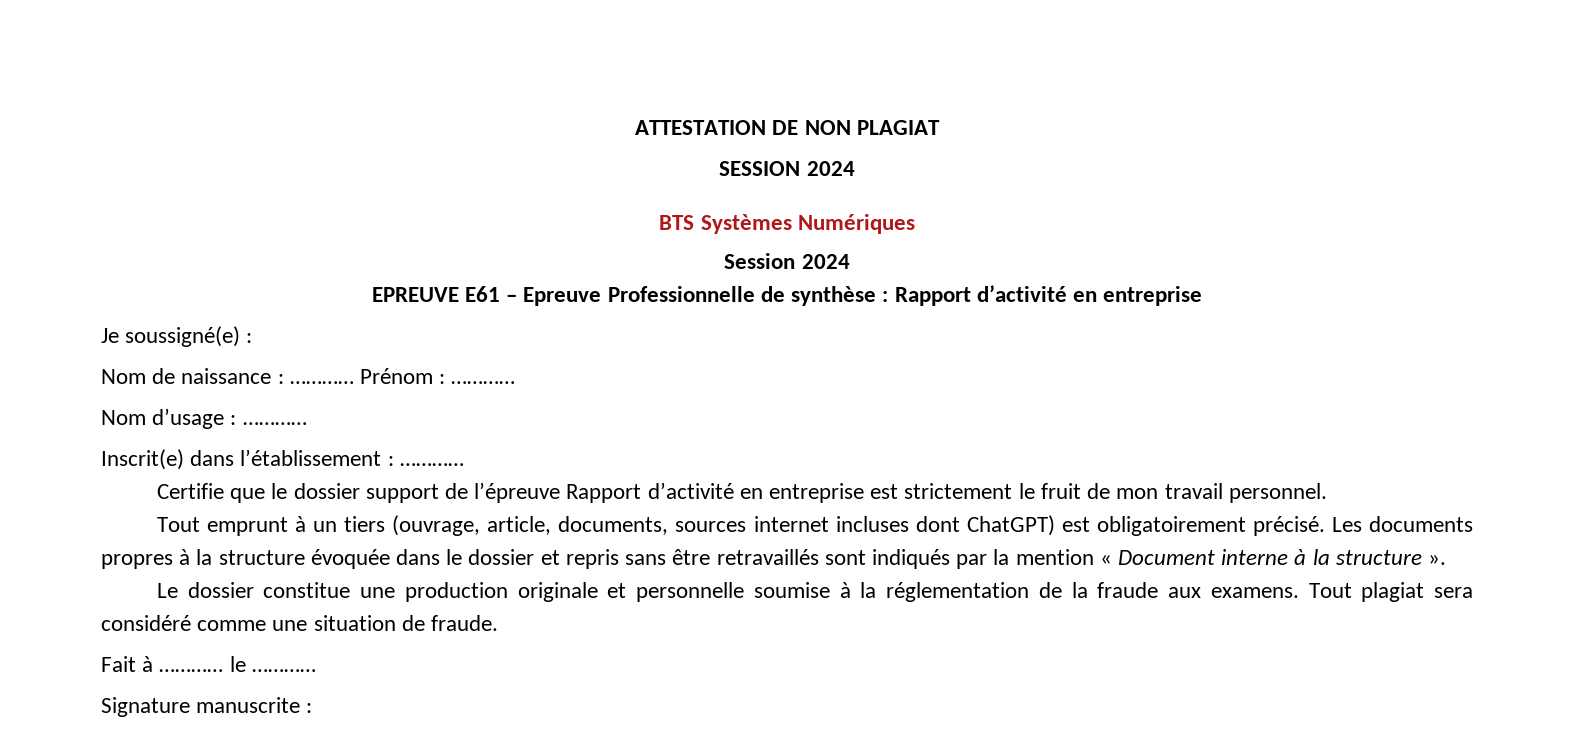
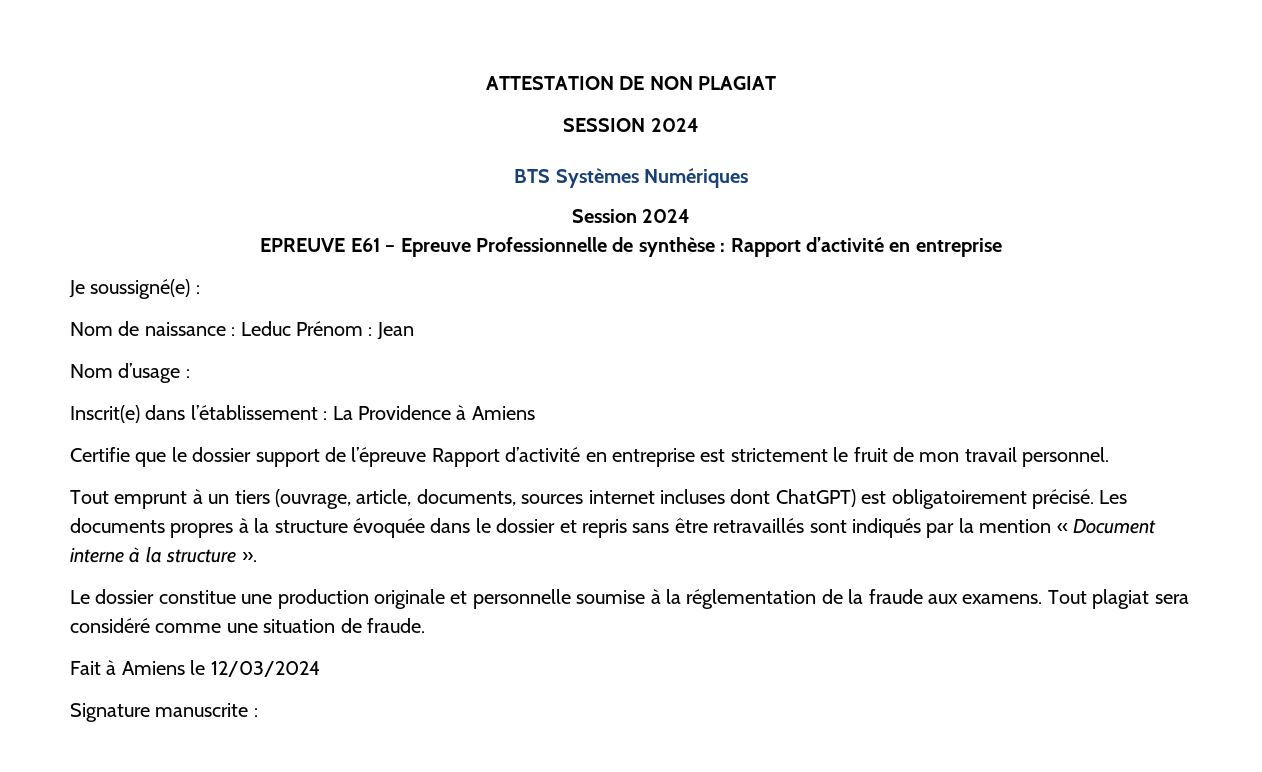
[289,381,354,384] ………… -> [240,321,291,336] Leduc
[451,381,516,384] ………… -> [376,322,414,340] Jean
[242,422,307,425] ………… -> (190, 373) none
[399,463,464,466] ………… -> [332,405,535,420] La Providence à Amiens
[159,656,316,672] ………… le ………… -> [121,660,320,677] Amiens le 12/03/2024

